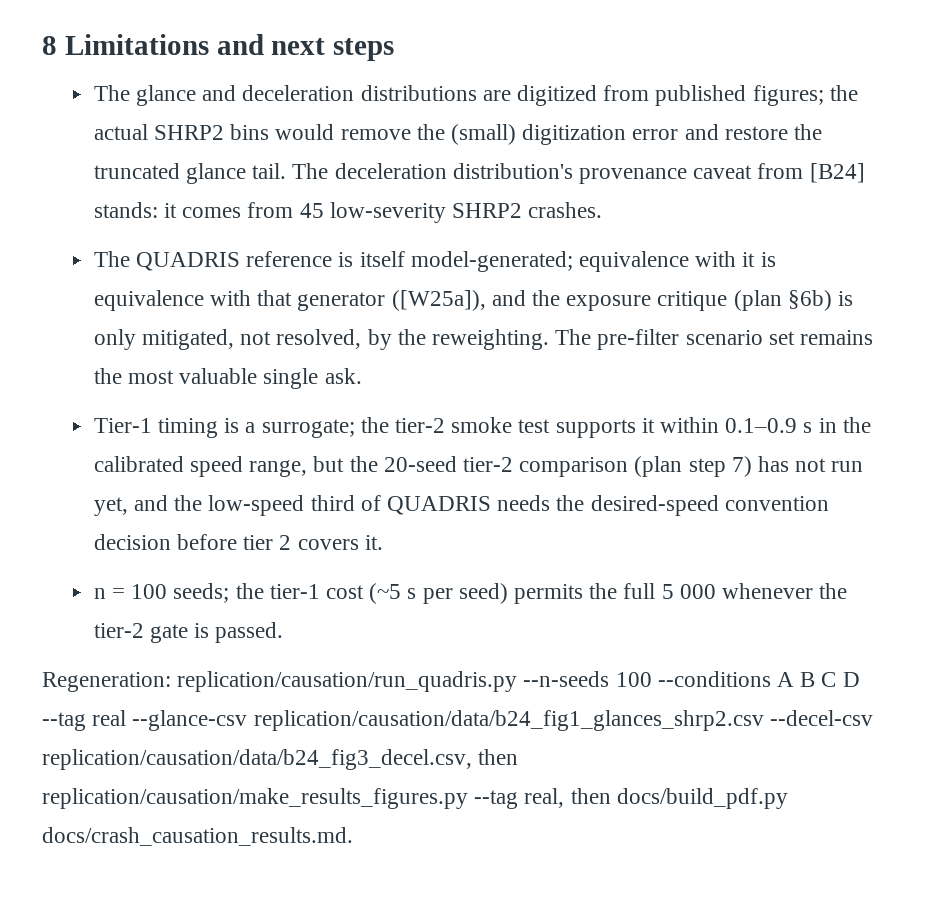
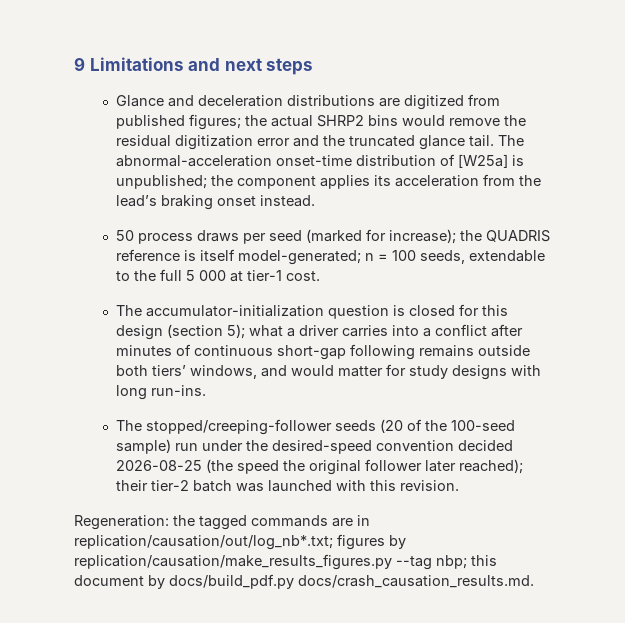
[42,36,57,55] 8 -> [74,57,85,71] 9
[93,85,196,106] The glance -> [116,95,165,107] Glance
[450,124,516,145] (small) -> [116,135,172,147] residual
[724,126,788,140] restore -> (320, 141) none
[334,163,865,184] [93,202,603,223] [93,251,130,267] deceleration distribution's provenance caveat from [B24] stands: it comes from 45 low-severity SHRP2 crashes. // The -> [116,154,525,168] [116,174,542,189] [116,195,316,210] [116,229,483,244] abnormal-acceleration onset-time distribution of [W25a] is unpublished; the component applies its acceleration from the lead’s braking onset instead. // 50 process draws per seed (marked for increase); the
[578,251,776,272] [93,290,854,311] [93,329,874,350] [93,368,362,389] [93,417,871,438] [93,456,864,477] [93,495,829,516] [93,534,383,550] [93,583,848,604] [93,622,284,643] [42,671,860,692] [42,710,873,731] [42,749,519,770] [42,788,611,809] equivalence with it is equivalence with that generator ([W25a]), and the exposure critique (plan §6b) is only mitigated, not resolved, by the reweighting. The pre-filter scenario set remains the most valuable single ask. // Tier-1 timing is a surrogate; the tier-2 smoke test supports it within 0.1–0.9 s in the calibrated speed range, but the 20-seed tier-2 comparison (plan step 7) has not run yet, and the low-speed third of QUADRIS needs the desired-speed convention decision before tier 2 covers it. // n = 100 seeds; the tier-1 cost (~5 s per seed) permits the full 5 000 whenever the tier-2 gate is passed. // Regeneration: replication/causation/run_quadris.py --n-seeds 100 --conditions A B C D --tag real --glance-csv replication/causation/data/b24_fig1_glances_shrp2.csv --decel-csv replication/causation/data/b24_fig3_decel.csv, then replication/causation/make_results_figures.py --tag real, then -> [365,250,546,264] [116,269,321,282] [116,304,509,319] [116,324,524,340] [116,344,531,360] [116,364,542,380] [116,385,207,400] [116,419,516,435] [116,439,514,454] [116,459,524,475] [116,480,460,492] [74,515,370,530] [74,534,406,550] [74,554,497,570] [74,575,165,589] n = 100 seeds, extendable to the full 5 000 at tier-1 cost. // The accumulator-initialization question is closed for this design (section 5); what a driver carries into a conflict after minutes of continuous short-gap following remains outside both tiers’ windows, and would matter for study designs with long run-ins. // The stopped/creeping-follower seeds (20 of the 100-seed sample) run under the desired-speed convention decided 2026-08-25 (the speed the original follower later reached); their tier-2 batch was launched with this revision. // Regeneration: the tagged commands are in replication/causation/out/log_nb*.txt; figures by replication/causation/make_results_figures.py --tag nbp; this document by

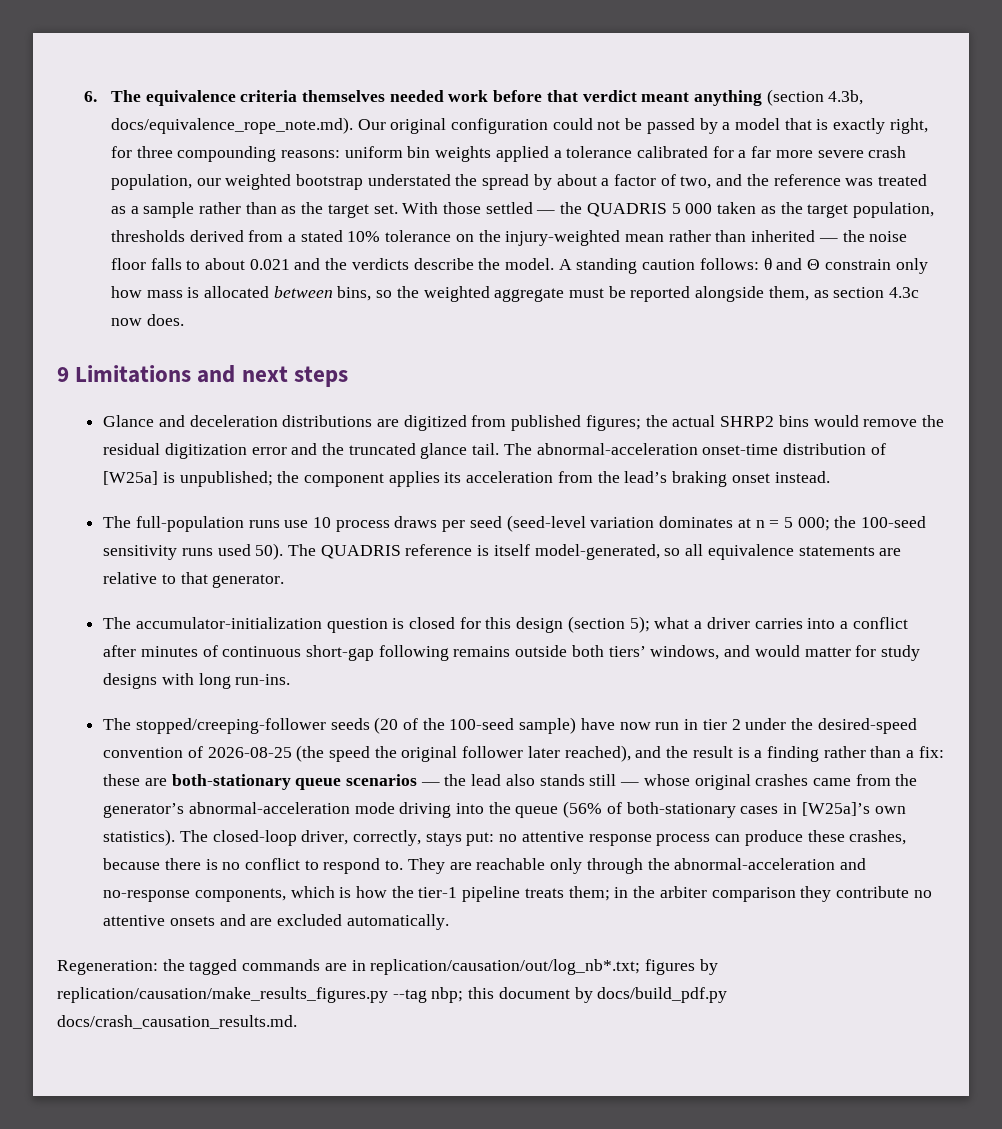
(74, 64) none -> [83,89,864,106] [110,117,928,134] [110,146,907,162] [110,174,928,190] [110,202,935,218] [110,230,908,246] [110,258,928,274] [110,286,920,302] [110,314,184,326] 6. The equivalence criteria themselves needed work before that verdict meant anything (section 4.3b, docs/equivalence_rope_note.md). Our original configuration could not be passed by a model that is exactly right, for three compounding reasons: uniform bin weights applied a tolerance calibrated for a far more severe crash population, our weighted bootstrap understated the spread by about a factor of two, and the reference was treated as a sample rather than as the target set. With those settled — the QUADRIS 5 000 taken as the target population, thresholds derived from a stated 10% tolerance on the injury-weighted mean rather than inherited — the noise floor falls to about 0.021 and the verdicts describe the model. A standing caution follows: θ and Θ constrain only how mass is allocated between bins, so the weighted aggregate must be reported alongside them, as section 4.3c now does. //
[116,229,551,244] [116,249,546,265] [116,269,321,282] 50 process draws per seed (marked for increase); the QUADRIS reference is itself model-generated; n = 100 seeds, extendable to the full 5 000 at tier-1 cost. -> [103,515,927,532] [103,543,902,560] [103,572,285,588] The full-population runs use 10 process draws per seed (seed-level variation dominates at n = 5 000; the 100-seed sensitivity runs used 50). The QUADRIS reference is itself model-generated, so all equivalence statements are relative to that generator.
[175,443,199,451] run -> [580,718,741,730] have now run in tier 2
[458,440,514,451] decided -> [187,746,203,758] of
[459,459,524,474] [116,480,460,492] reached); their tier-2 batch was launched with this revision. -> [564,745,944,762] [103,774,918,790] [103,801,906,818] [103,829,907,846] [103,858,867,874] [103,886,932,902] [103,914,449,930] reached), and the result is a finding rather than a fix: these are both-stationary queue scenarios — the lead also stands still — whose original crashes came from the generator’s abnormal-acceleration mode driving into the queue (56% of both-stationary cases in [W25a]’s own statistics). The closed-loop driver, correctly, stays put: no attentive response process can produce these crashes, because there is no conflict to respond to. They are reachable only through the abnormal-acceleration and no-response components, which is how the tier-1 pipeline treats them; in the arbiter comparison they contribute no attentive onsets and are excluded automatically.

